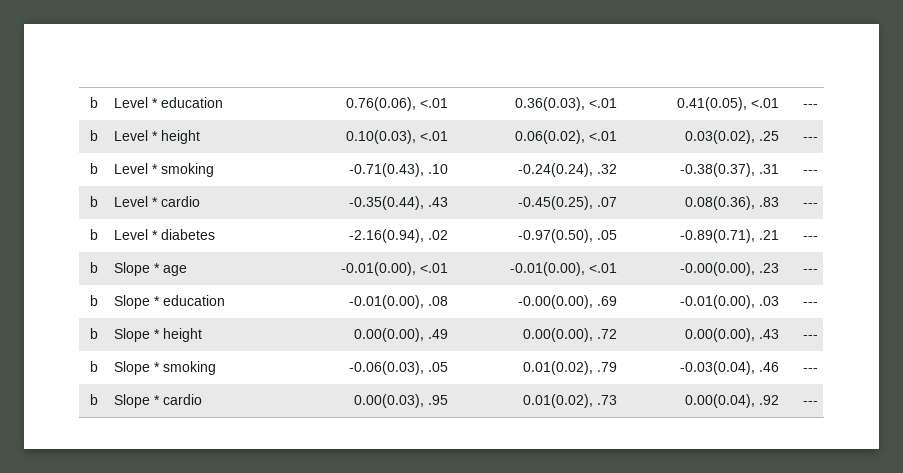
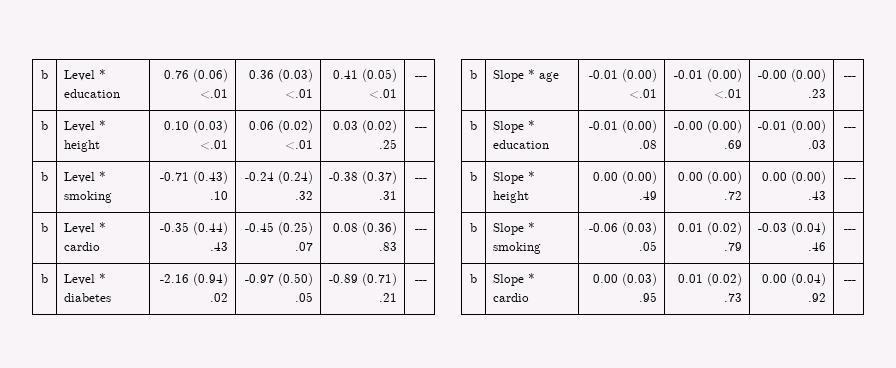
[346,97,449,111] [515,97,618,111] [677,97,748,111] 0.76(0.06), <.01 | 0.36(0.03), <.01 | 0.41(0.05), -> [163,69,228,82] [199,89,228,99] [248,69,313,82] [284,89,313,99] [332,69,397,82] 0.76 (0.06) <.01 | 0.36 (0.03) <.01 | 0.41 (0.05)
[346,130,449,144] [515,130,618,144] [685,130,756,144] 0.10(0.03), <.01 | 0.06(0.02), <.01 | 0.03(0.02), -> [163,120,228,133] [199,140,228,150] [248,120,313,133] [284,140,313,150] [332,120,397,133] 0.10 (0.03) <.01 | 0.06 (0.02) <.01 | 0.03 (0.02)
[349,163,425,177] -0.71(0.43), -> [159,171,228,184] -0.71 (0.43)
[518,163,594,177] -0.24(0.24), -> [244,171,313,184] -0.24 (0.24)
[680,163,756,177] -0.38(0.37), -> [328,171,397,184] -0.38 (0.37)
[349,196,449,210] [518,196,594,210] -0.35(0.44), .43 | -0.45(0.25), -> [159,222,228,235] [209,242,228,251] [244,222,313,235] -0.35 (0.44) .43 | -0.45 (0.25)
[685,196,756,210] 0.08(0.36), -> [332,222,397,235] 0.08 (0.36)
[349,229,425,243] -2.16(0.94), -> [159,273,228,286] -2.16 (0.94)
[518,229,618,243] [680,229,756,243] -0.97(0.50), .05 | -0.89(0.71), -> [244,273,313,286] [294,292,313,302] [328,273,397,286] -0.97 (0.50) .05 | -0.89 (0.71)
[341,262,449,276] [510,262,618,276] [680,262,756,276] -0.01(0.00), <.01 | -0.01(0.00), <.01 | -0.00(0.00), -> [588,69,657,82] [628,89,657,99] [673,69,742,82] [713,89,742,99] [757,69,826,82] -0.01 (0.00) <.01 | -0.01 (0.00) <.01 | -0.00 (0.00)
[349,295,425,309] -0.01(0.00), -> [588,120,657,133] -0.01 (0.00)
[518,295,594,309] -0.00(0.00), -> [673,120,742,133] -0.00 (0.00)
[680,295,756,309] -0.01(0.00), -> [757,120,826,133] -0.01 (0.00)
[354,328,425,342] 0.00(0.00), -> [592,171,657,184] 0.00 (0.00)
[523,328,594,342] 0.00(0.00), -> [677,171,742,184] 0.00 (0.00)
[685,328,756,342] 0.00(0.00), -> [761,171,826,184] 0.00 (0.00)
[349,361,449,375] [523,361,594,375] -0.06(0.03), .05 | 0.01(0.02), -> [588,222,657,235] [638,241,657,251] [677,222,742,235] -0.06 (0.03) .05 | 0.01 (0.02)
[680,361,756,375] -0.03(0.04), -> [757,222,826,235] -0.03 (0.04)
[354,394,425,408] 0.00(0.03), -> [592,273,657,286] 0.00 (0.03)
[523,394,594,408] 0.01(0.02), -> [677,273,742,286] 0.01 (0.02)
[685,394,756,408] 0.00(0.04), -> [761,273,826,286] 0.00 (0.04)

